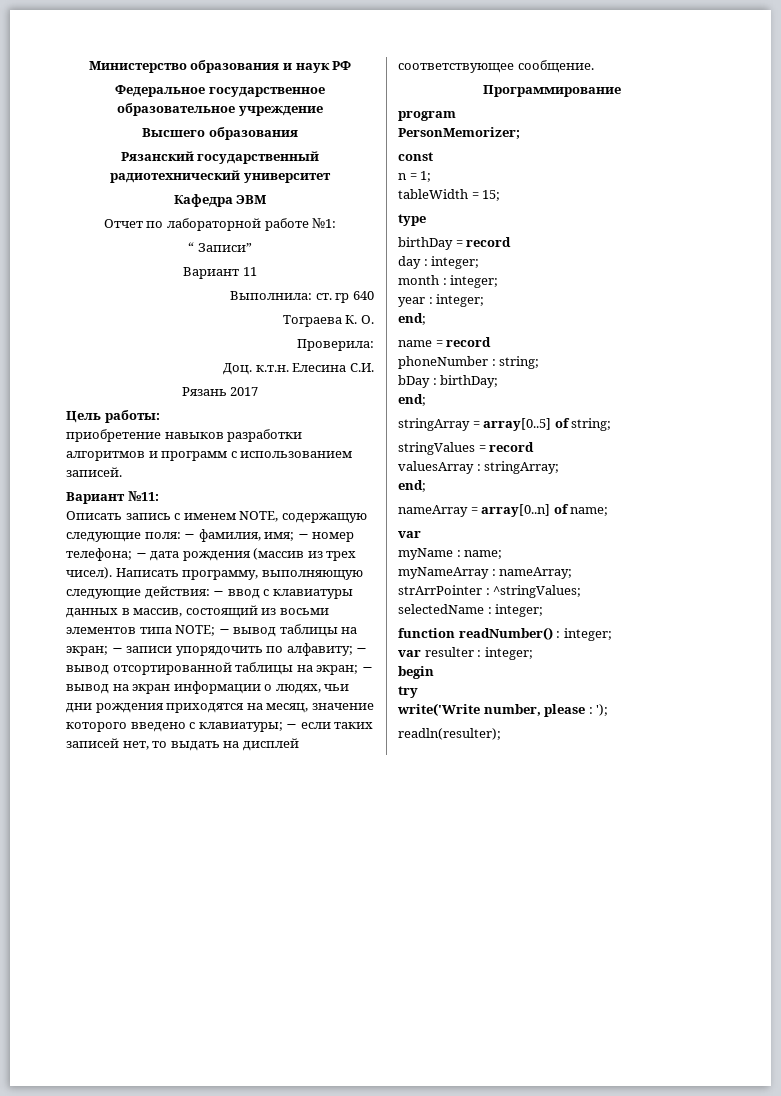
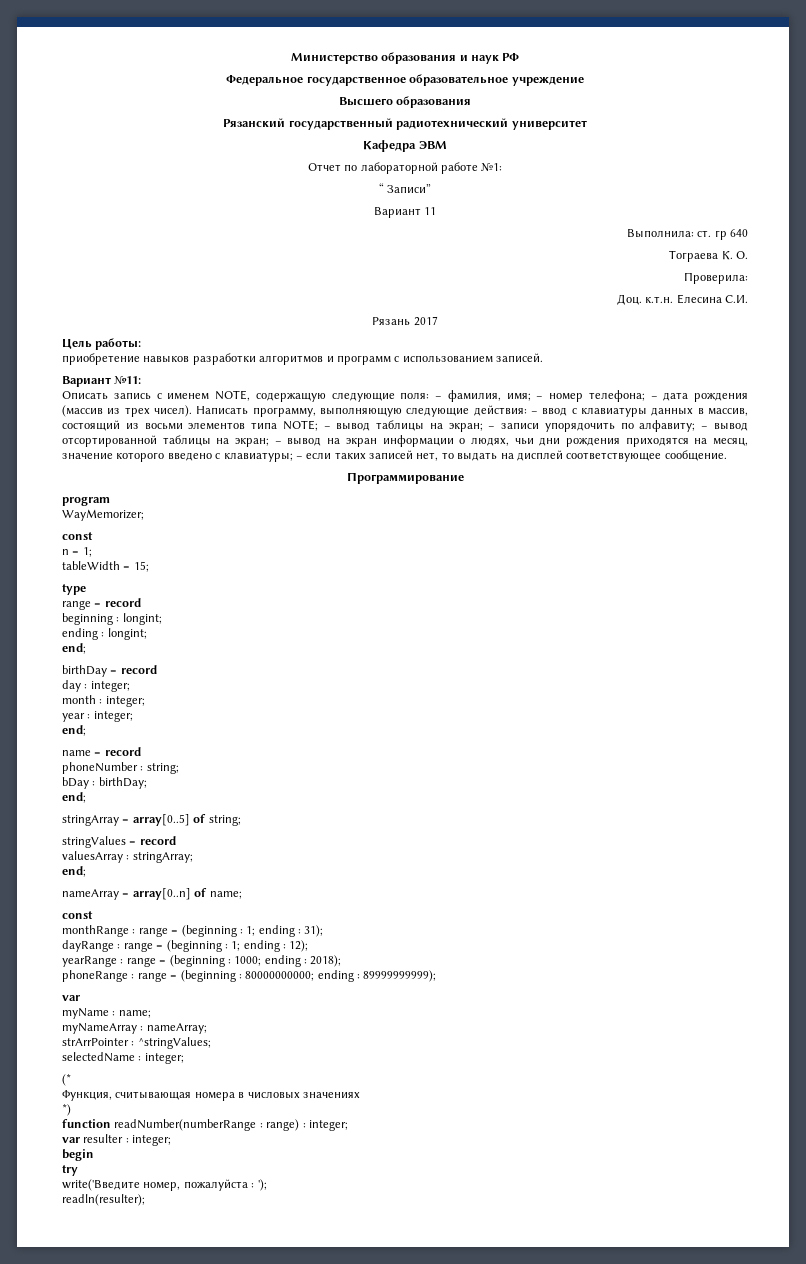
[398,127,520,139] PersonMemorizer; -> [62,509,144,521] WayMemorizer;
(426, 220) none -> [62,598,141,610] [62,613,162,625] [62,628,147,640] [62,643,86,654] // range = record // beginning : longint; // ending : longint; // end;
(609, 511) none -> [62,911,93,919] [62,925,324,937] [62,940,309,952] [62,955,342,967] [62,970,437,982] // const // monthRange : range = (beginning : 1; ending : 31); // dayRange : range = (beginning : 1; ending : 12); // yearRange : range = (beginning : 1000; ending : 2018); // phoneRange : range = (beginning : 80000000000; ending : 89999999999);
[398,627,553,640] function readNumber() -> [62,1074,71,1086] [62,1090,360,1101] [62,1104,71,1116] [62,1119,300,1131] (* // Функция, считывающая номера в числовых значениях // *) // function readNumber(numberRange : range)
[397,703,586,717] write('Write number, please -> [62,1179,248,1191] write('Введите номер, пожалуйста

